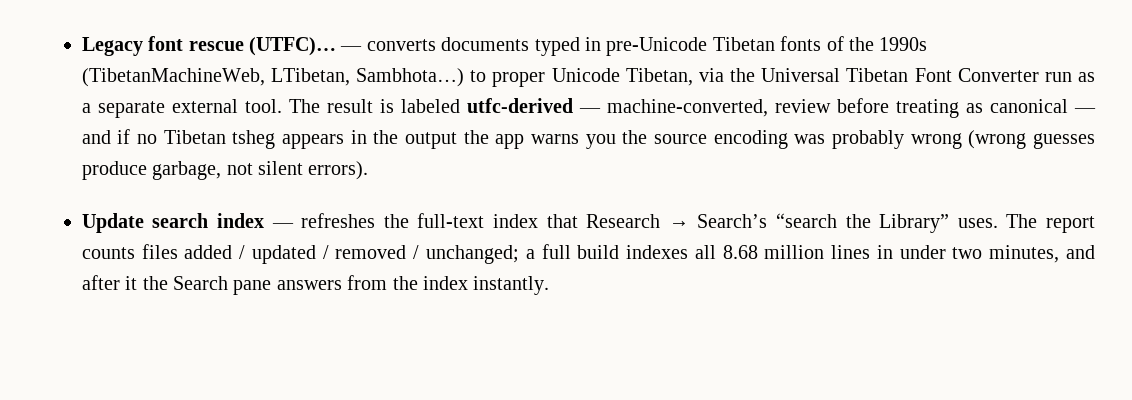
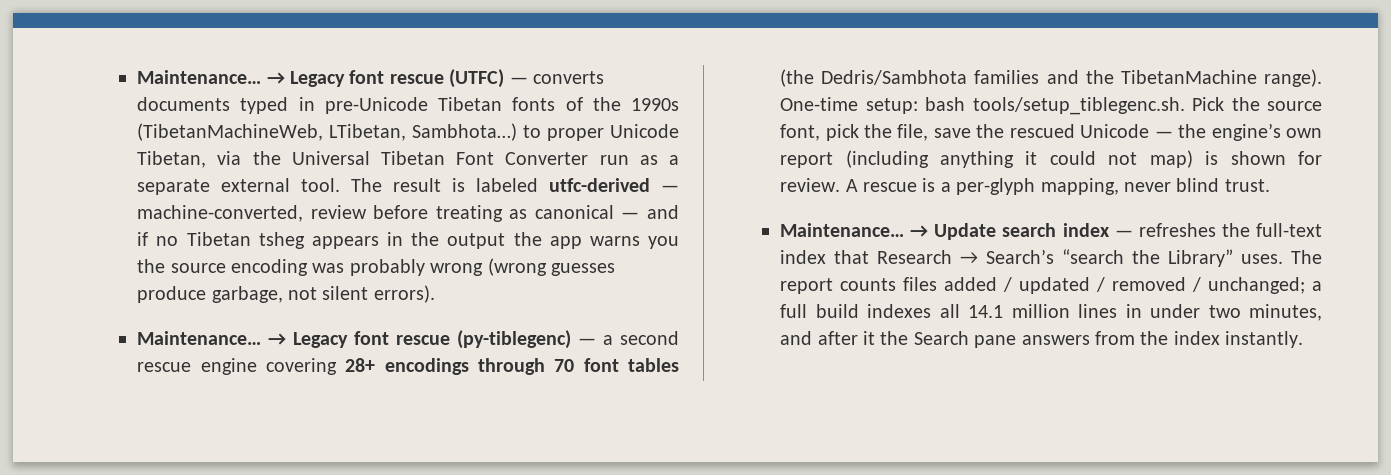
[81,36,337,56] Legacy font rescue (UTFC)… -> [137,69,505,88] Maintenance… → Legacy font rescue (UTFC)
(369, 170) none -> [137,330,679,349] [137,358,680,375] [780,69,1322,87] [780,97,1322,115] [780,123,1323,141] [780,150,1322,168] [780,178,1270,195] [780,223,929,237] Maintenance… → Legacy font rescue (py-tiblegenc) — a second rescue engine covering 28+ encodings through 70 font tables (the Dedris/Sambhota families and the TibetanMachine range). One-time setup: bash tools/setup_tiblegenc.sh. Pick the source font, pick the file, save the rescued Unicode — the engine’s own report (including anything it could not map) is shown for review. A rescue is a per-glyph mapping, never blind trust. // Maintenance… →
[722,245,758,259] 8.68 -> [968,305,1004,318] 14.1

